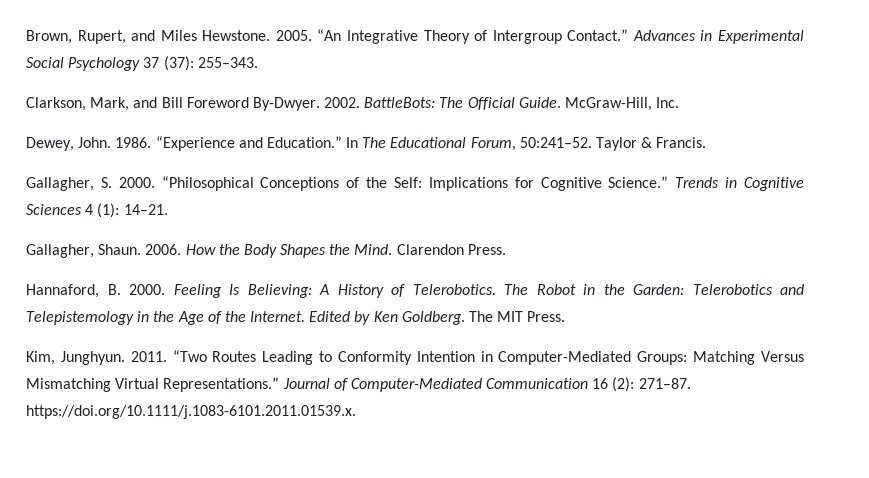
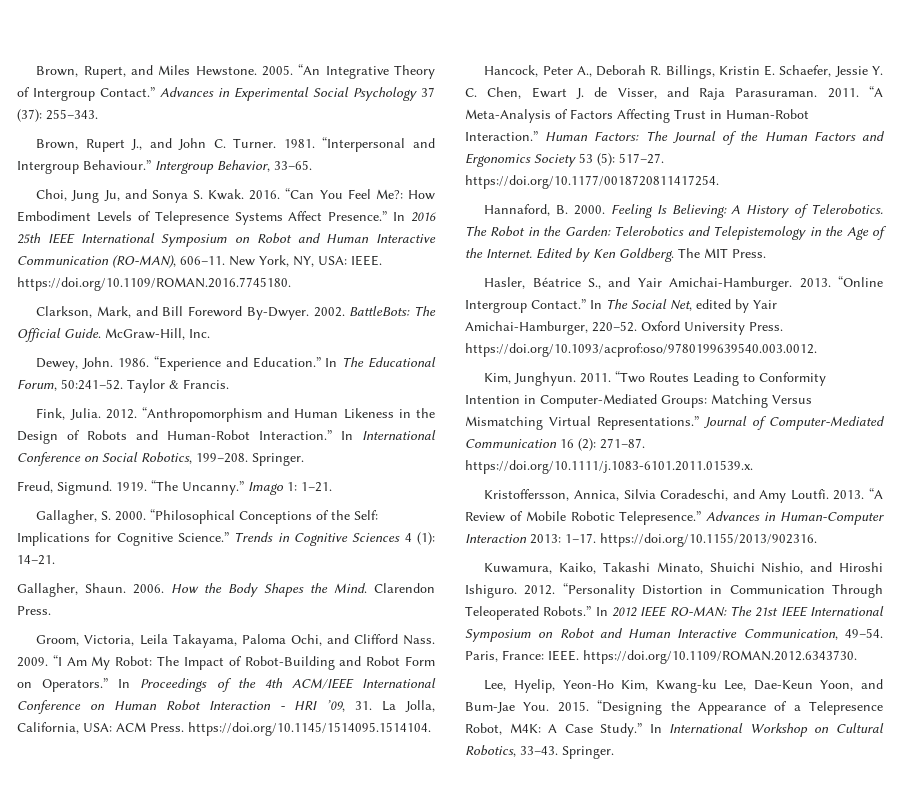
(258, 62) none -> [36,137,435,152] [17,160,312,174] [36,188,435,203] [17,211,436,225] [17,233,436,247] [17,255,382,268] [17,277,291,291] // Brown, Rupert J., and John C. Turner. 1981. “Interpersonal and Intergroup Behaviour.” Intergroup Behavior, 33–65. // Choi, Jung Ju, and Sonya S. Kwak. 2016. “Can You Feel Me?: How Embodiment Levels of Telepresence Systems Affect Presence.” In 2016 25th IEEE International Symposium on Robot and Human Interactive Communication (RO-MAN), 606–11. New York, NY, USA: IEEE. https://doi.org/10.1109/ROMAN.2016.7745180.
(707, 142) none -> [36,407,436,422] [17,430,436,444] [17,452,304,466] [17,480,332,495] // Fink, Julia. 2012. “Anthropomorphism and Human Likeness in the Design of Robots and Human-Robot Interaction.” In International Conference on Social Robotics, 199–208. Springer. // Freud, Sigmund. 1919. “The Uncanny.” Imago 1: 1–21.
(506, 249) none -> [36,634,436,648] [17,655,435,670] [17,678,436,692] [17,700,435,714] [17,722,431,736] [484,65,883,79] [465,86,883,100] [465,109,809,123] [465,131,885,145] [465,153,664,167] [465,175,719,189] // Groom, Victoria, Leila Takayama, Paloma Ochi, and Clifford Nass. 2009. “I Am My Robot: The Impact of Robot-Building and Robot Form on Operators.” In Proceedings of the 4th ACM/IEEE International Conference on Human Robot Interaction - HRI ’09, 31. La Jolla, California, USA: ACM Press. https://doi.org/10.1145/1514095.1514104. // Hancock, Peter A., Deborah R. Billings, Kristin E. Schaefer, Jessie Y. C. Chen, Ewart J. de Visser, and Raja Parasuraman. 2011. “A Meta-Analysis of Factors Affecting Trust in Human-Robot Interaction.” Human Factors: The Journal of the Human Factors and Ergonomics Society 53 (5): 517–27. https://doi.org/10.1177/0018720811417254.
(566, 316) none -> [484,276,883,291] [465,299,777,313] [465,321,783,335] [465,343,817,357] // Hasler, Béatrice S., and Yair Amichai-Hamburger. 2013. “Online Intergroup Contact.” In The Social Net, edited by Yair Amichai-Hamburger, 220–52. Oxford University Press. https://doi.org/10.1093/acprof:oso/9780199639540.003.0012.
(356, 412) none -> [484,488,884,503] [465,511,884,525] [465,533,817,547] [484,562,883,574] [465,583,883,598] [465,606,884,620] [465,628,883,642] [465,650,857,664] [484,679,883,693] [465,700,883,715] [465,723,884,737] [465,745,614,759] // Kristoffersson, Annica, Silvia Coradeschi, and Amy Loutfi. 2013. “A Review of Mobile Robotic Telepresence.” Advances in Human-Computer Interaction 2013: 1–17. https://doi.org/10.1155/2013/902316. // Kuwamura, Kaiko, Takashi Minato, Shuichi Nishio, and Hiroshi Ishiguro. 2012. “Personality Distortion in Communication Through Teleoperated Robots.” In 2012 IEEE RO-MAN: The 21st IEEE International Symposium on Robot and Human Interactive Communication, 49–54. Paris, France: IEEE. https://doi.org/10.1109/ROMAN.2012.6343730. // Lee, Hyelip, Yeon-Ho Kim, Kwang-ku Lee, Dae-Keun Yoon, and Bum-Jae You. 2015. “Designing the Appearance of a Telepresence Robot, M4K: A Case Study.” In International Workshop on Cultural Robotics, 33–43. Springer.

